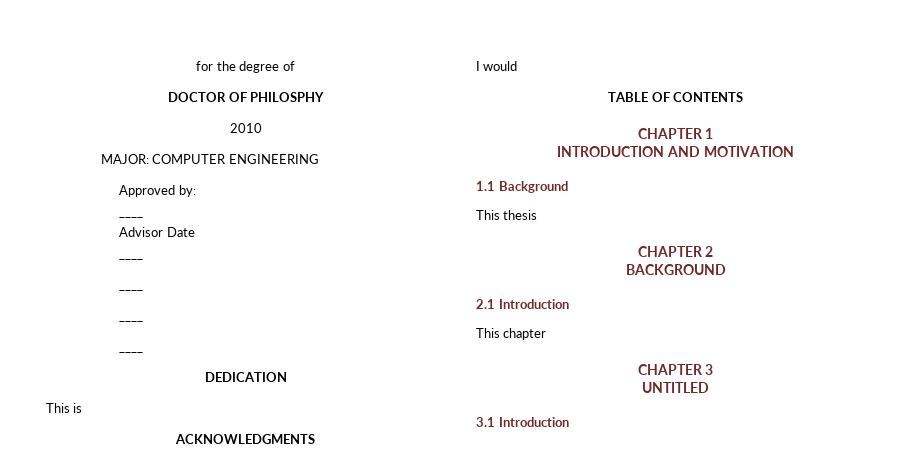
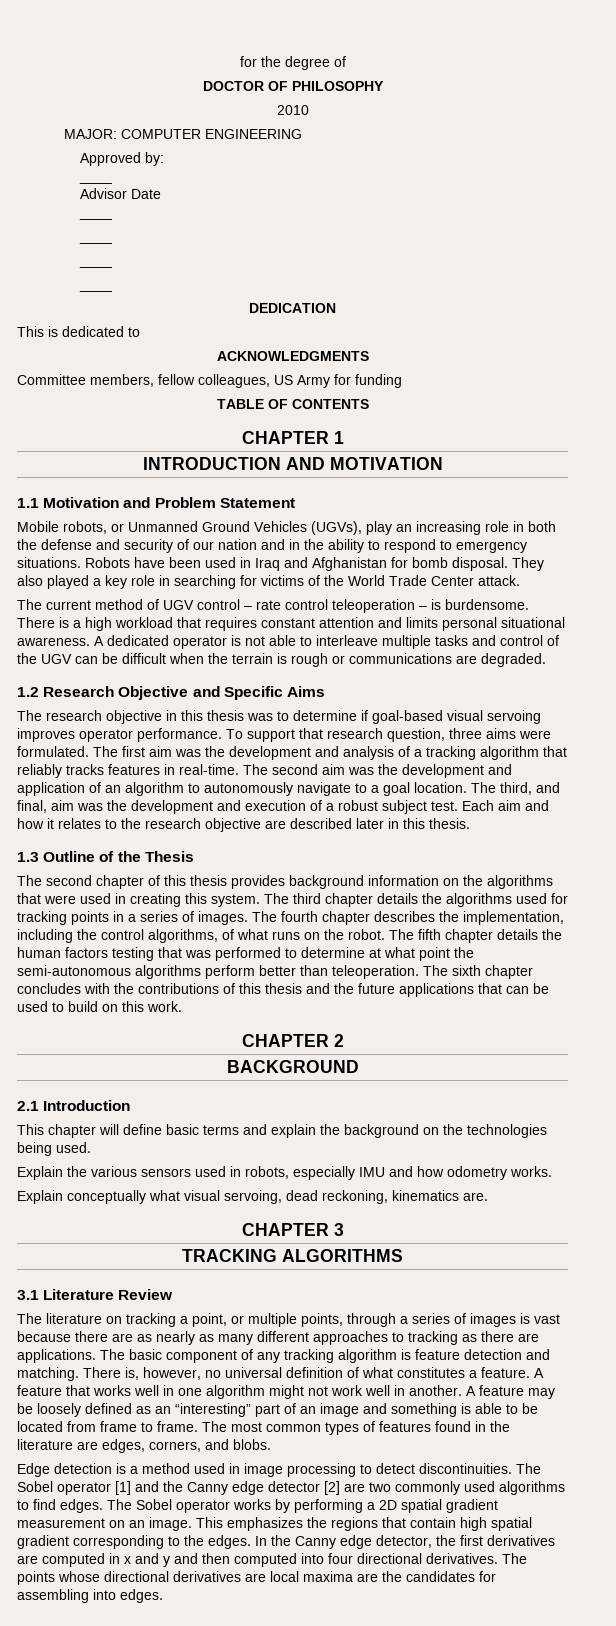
[249,92,324,102] PHILOSPHY -> [291,81,384,91] PHILOSOPHY
(83, 408) none -> [62,326,140,337] dedicated to
[476,61,518,71] I would -> [17,374,402,388] Committee members, fellow colleagues, US Army for funding
[498,181,568,193] [476,210,538,220] Background // This thesis -> [43,497,295,508] [17,521,556,535] [17,539,527,553] [17,557,544,571] [17,575,520,589] [17,599,529,613] [17,617,565,631] [17,635,559,649] [17,653,546,667] [17,686,325,700] [17,710,541,724] [17,728,551,742] [17,746,567,760] [17,764,512,778] [17,782,560,796] [17,800,549,814] [17,818,470,832] [17,851,194,862] [17,875,553,889] [17,893,568,907] [17,911,564,925] [17,929,562,943] [17,947,474,961] [17,965,533,979] [17,983,549,997] [17,1001,182,1012] Motivation and Problem Statement // Mobile robots, or Unmanned Ground Vehicles (UGVs), play an increasing role in both the defense and security of our nation and in the ability to respond to emergency situations. Robots have been used in Iraq and Afghanistan for bomb disposal. They also played a key role in searching for victims of the World Trade Center attack. // The current method of UGV control – rate control teleoperation – is burdensome. There is a high workload that requires constant attention and limits personal situational awareness. A dedicated operator is not able to interleave multiple tasks and control of the UGV can be difficult when the terrain is rough or communications are degraded. // 1.2 Research Objective and Specific Aims // The research objective in this thesis was to determine if goal-based visual servoing improves operator performance. To support that research question, three aims were formulated. The first aim was the development and analysis of a tracking algorithm that reliably tracks features in real-time. The second aim was the development and application of an algorithm to autonomously navigate to a goal location. The third, and final, aim was the development and execution of a robust subject test. Each aim and how it relates to the research objective are described later in this thesis. // 1.3 Outline of the Thesis // The second chapter of this thesis provides background information on the algorithms that were used in creating this system. The third chapter details the algorithms used for tracking points in a series of images. The fourth chapter describes the implementation, including the control algorithms, of what runs on the robot. The fifth chapter details the human factors testing that was performed to determine at what point the semi-autonomous algorithms perform better than teleoperation. The sixth chapter concludes with the contributions of this thesis and the future applications that can be used to build on this work.
(547, 334) none -> [99,1124,547,1138] [17,1142,91,1156] [17,1166,552,1180] [17,1190,488,1204] will define basic terms and explain the background on the technologies being used. // Explain the various sensors used in robots, especially IMU and how odometry works. // Explain conceptually what visual servoing, dead reckoning, kinematics are.
[642,382,709,393] UNTITLED -> [182,1249,403,1262] TRACKING ALGORITHMS
[498,417,569,427] Introduction -> [43,1289,174,1300] [17,1313,560,1327] [17,1331,539,1345] [17,1349,550,1363] [17,1367,544,1381] [17,1385,555,1399] [17,1403,538,1417] [17,1421,510,1435] [17,1439,271,1453] [17,1463,541,1477] [17,1481,565,1495] [17,1499,498,1513] [17,1517,532,1531] [17,1535,555,1549] [17,1553,527,1567] [17,1571,496,1585] [17,1589,163,1603] Literature Review // The literature on tracking a point, or multiple points, through a series of images is vast because there are as nearly as many different approaches to tracking as there are applications. The basic component of any tracking algorithm is feature detection and matching. There is, however, no universal definition of what constitutes a feature. A feature that works well in one algorithm might not work well in another. A feature may be loosely defined as an “interesting” part of an image and something is able to be located from frame to frame. The most common types of features found in the literature are edges, corners, and blobs. // Edge detection is a method used in image processing to detect discontinuities. The Sobel operator [1] and the Canny edge detector [2] are two commonly used algorithms to find edges. The Sobel operator works by performing a 2D spatial gradient measurement on an image. This emphasizes the regions that contain high spatial gradient corresponding to the edges. In the Canny edge detector, the first derivatives are computed in x and y and then computed into four directional derivatives. The points whose directional derivatives are local maxima are the candidates for assembling into edges.

